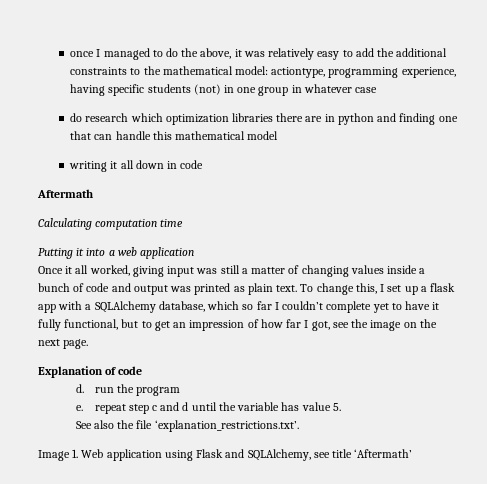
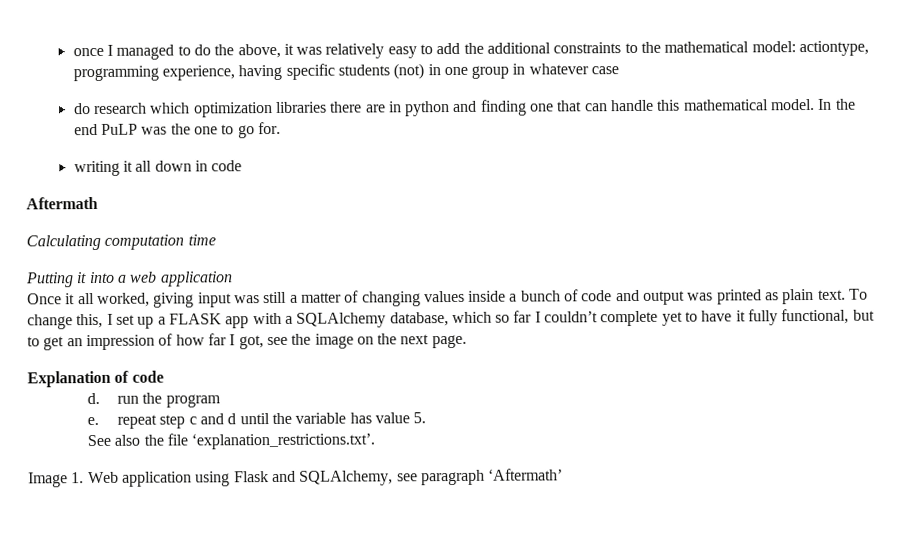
[247,131,279,140] model -> [771,98,856,111] [73,121,281,139] model. In the end PuLP was the one to go for.
[430,283,456,292] flask -> [168,313,222,325] FLASK
[332,449,353,458] title -> [420,469,485,486] paragraph

